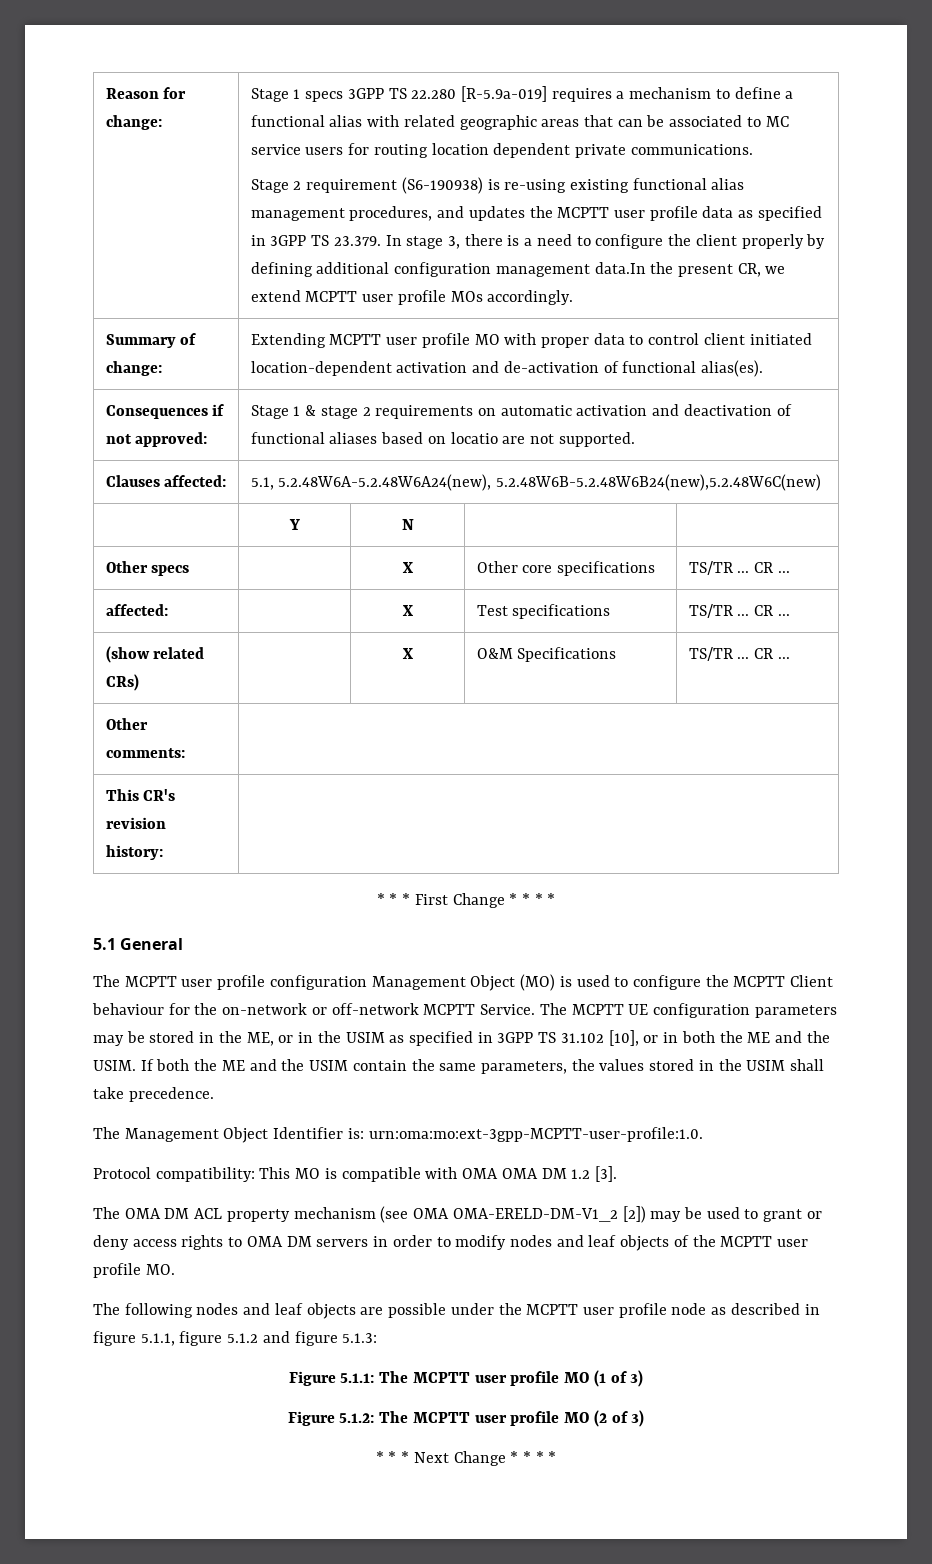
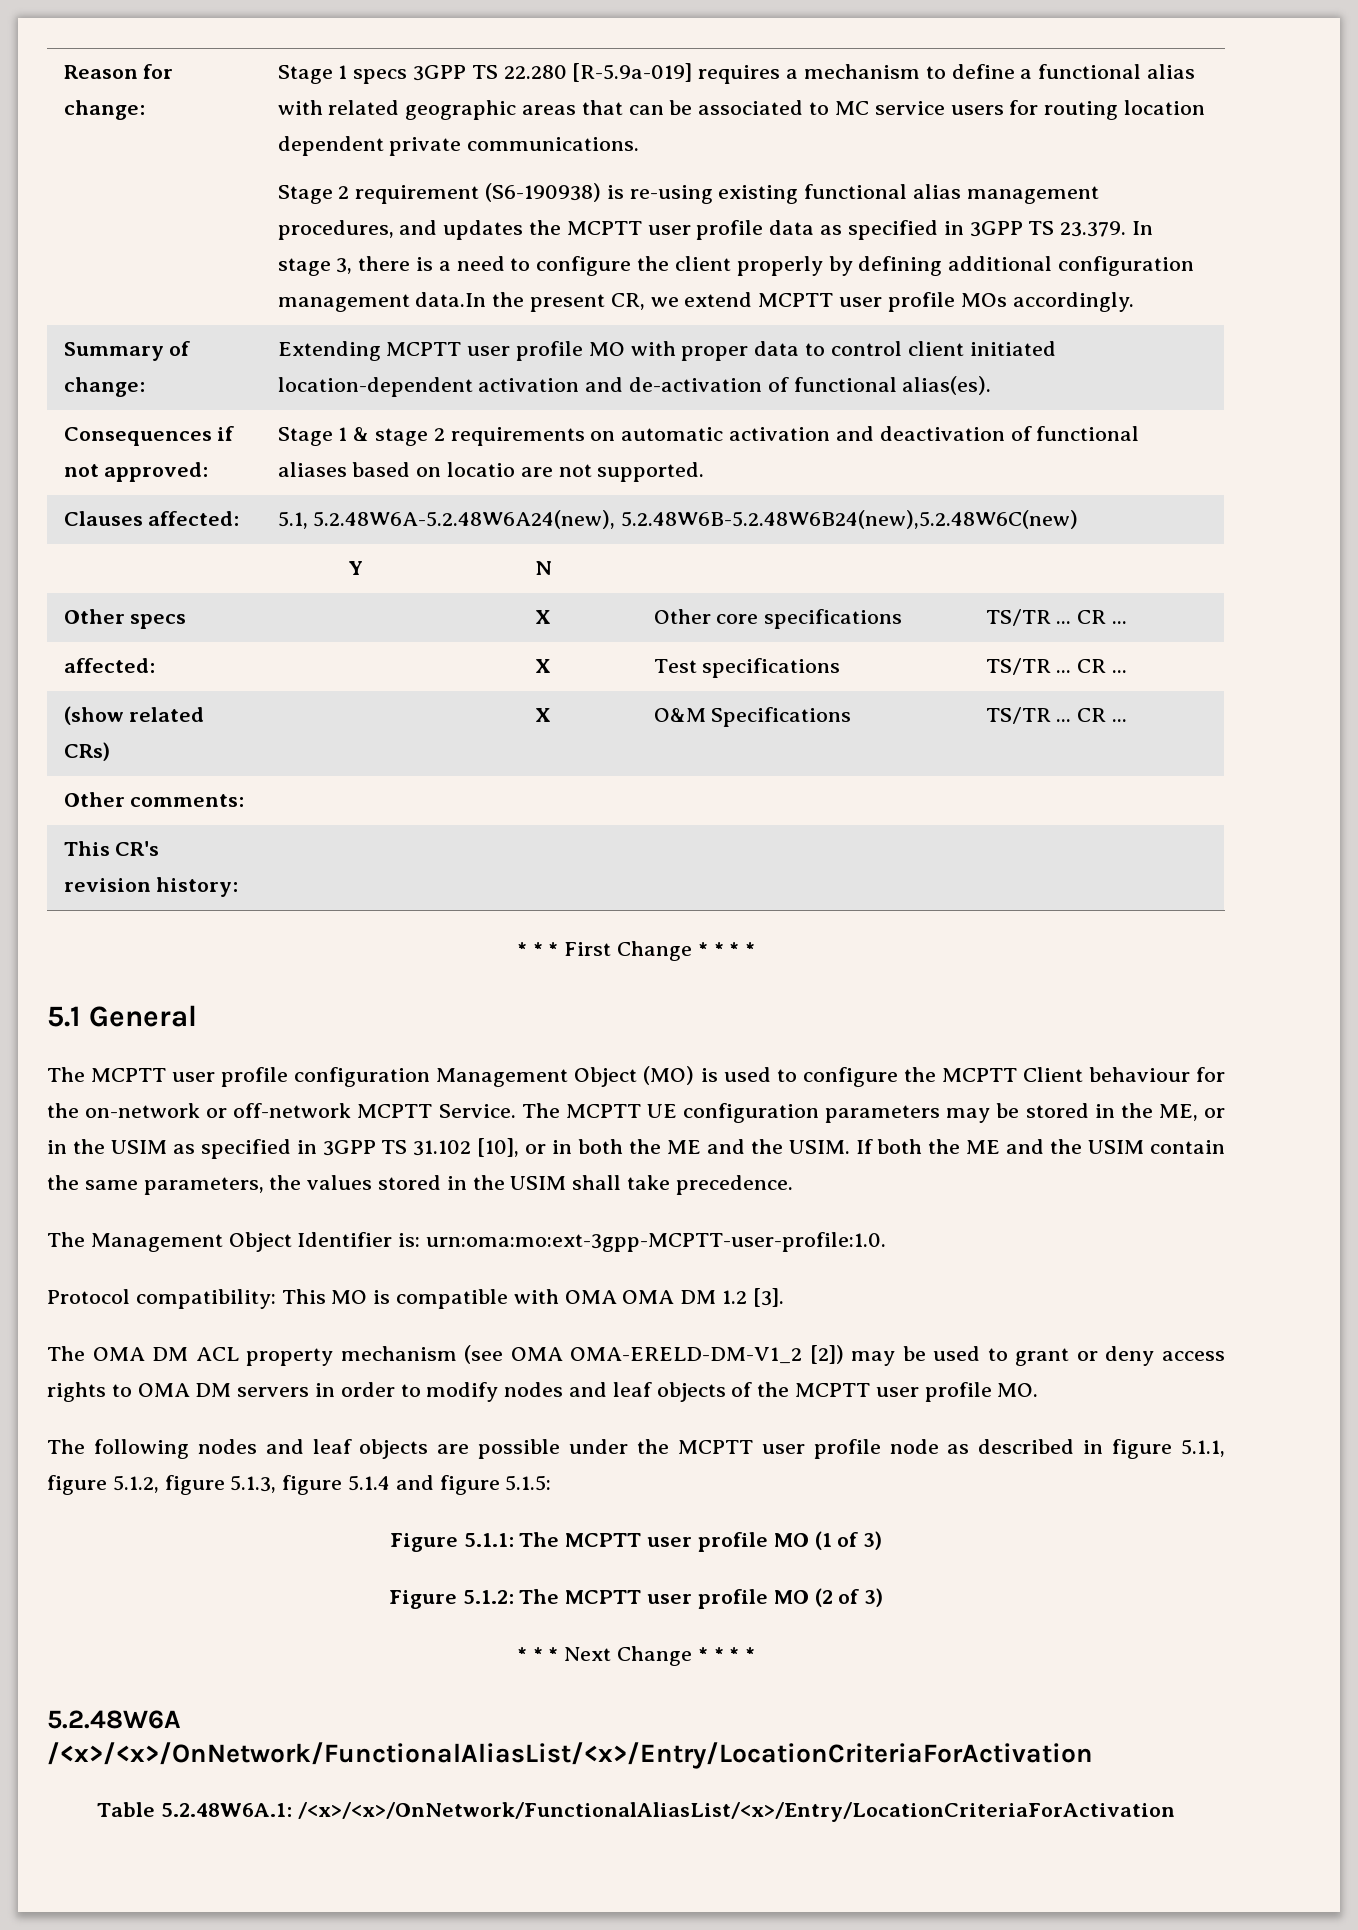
[227,1333,259,1343] 5.1.2 -> [112,1475,391,1495] 5.1.2, figure 5.1.3, figure 5.1.4
[342,1333,378,1343] 5.1.3: -> [505,1475,552,1491] 5.1.5:
(557, 1457) none -> [47,1710,181,1729] [47,1742,1093,1769] [97,1802,1175,1822] // 5.2.48W6A /<x>/<x>/OnNetwork/FunctionalAliasList/<x>/Entry/LocationCriteriaForActivation // Table 5.2.48W6A.1: /<x>/<x>/OnNetwork/FunctionalAliasList/<x>/Entry/LocationCriteriaForActivation

